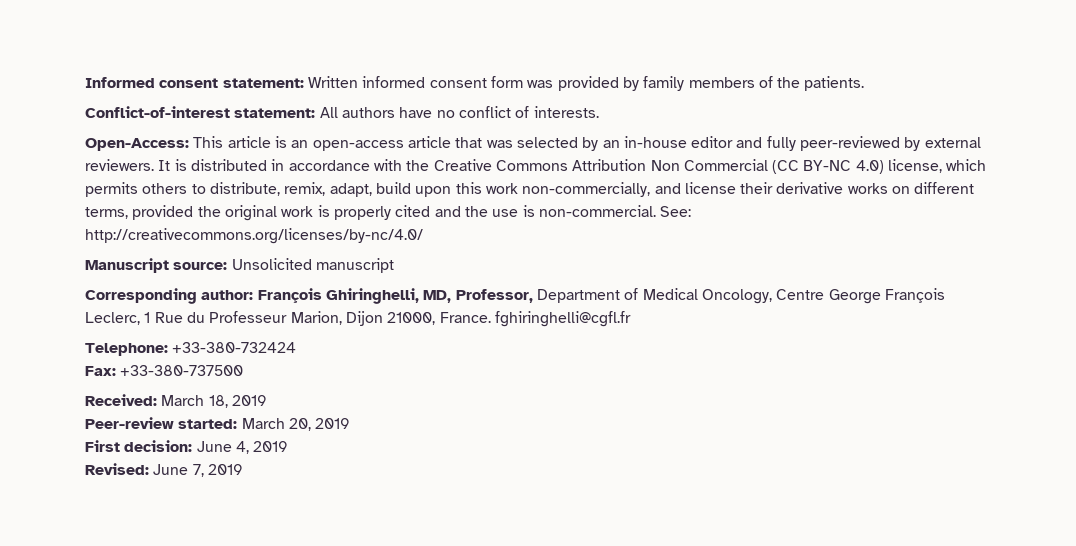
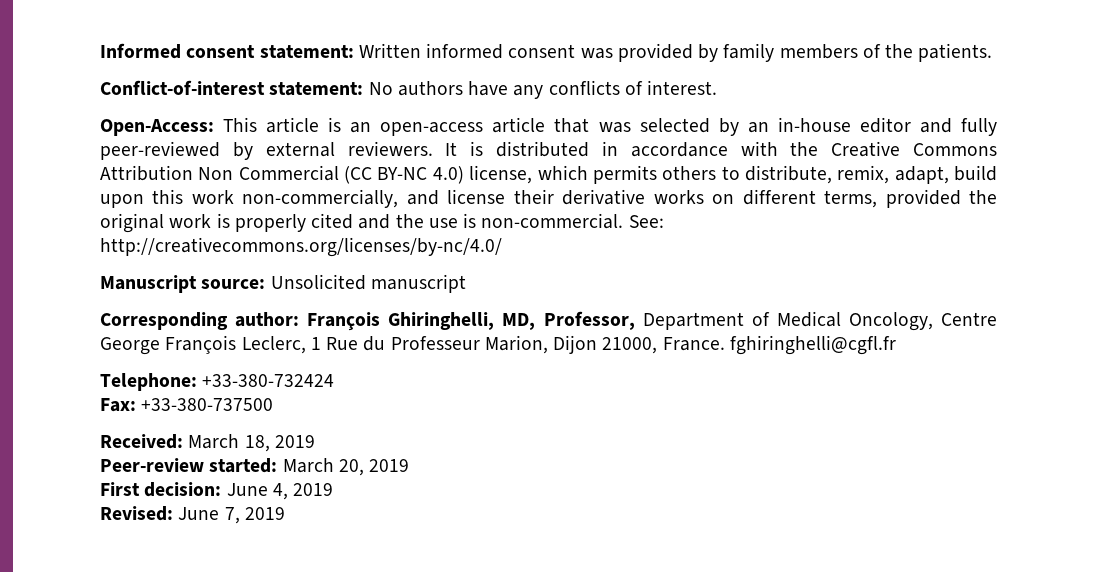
[490,76,523,88] form -> (576, 51) none
[319,107,338,118] All -> [368,82,393,95] No
[436,106,599,118] no conflict of interests. -> [513,80,718,99] any conflicts of interest.

